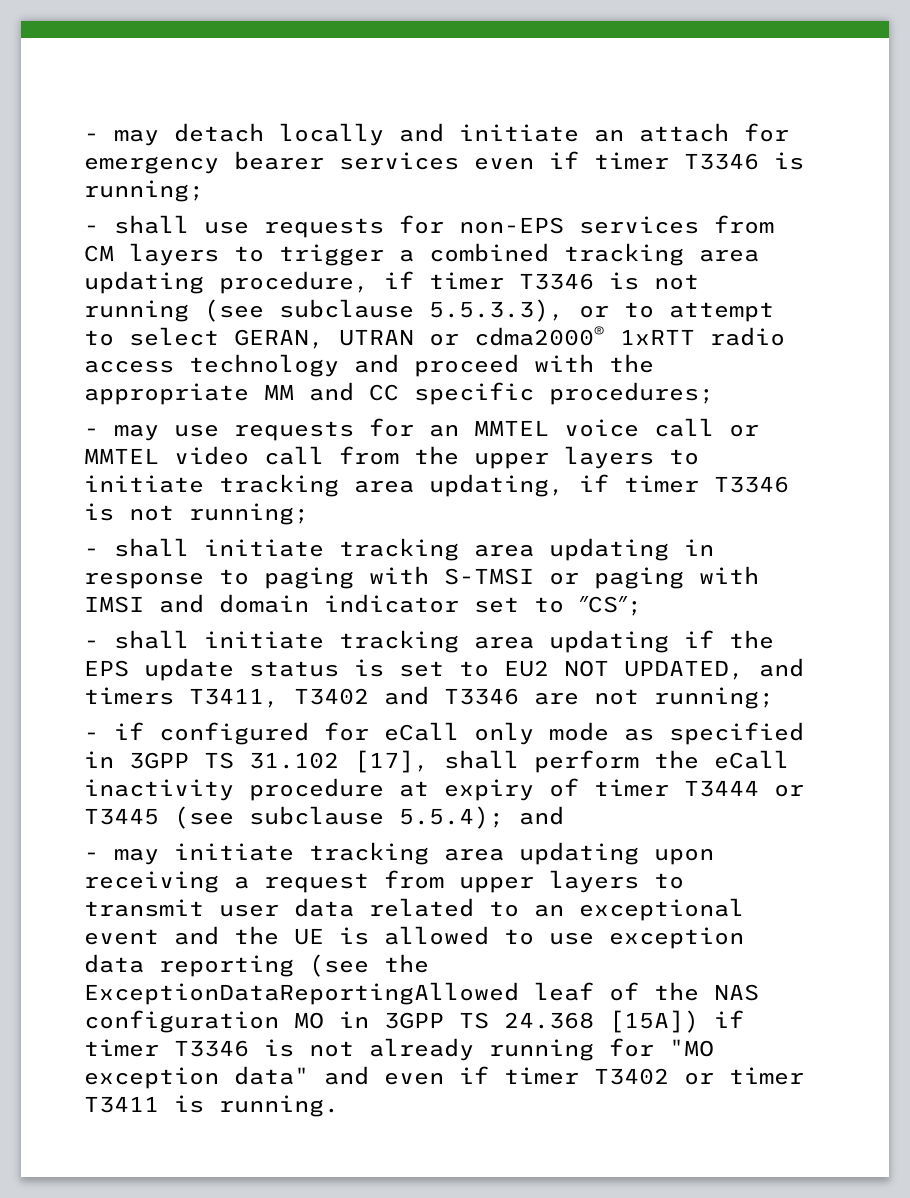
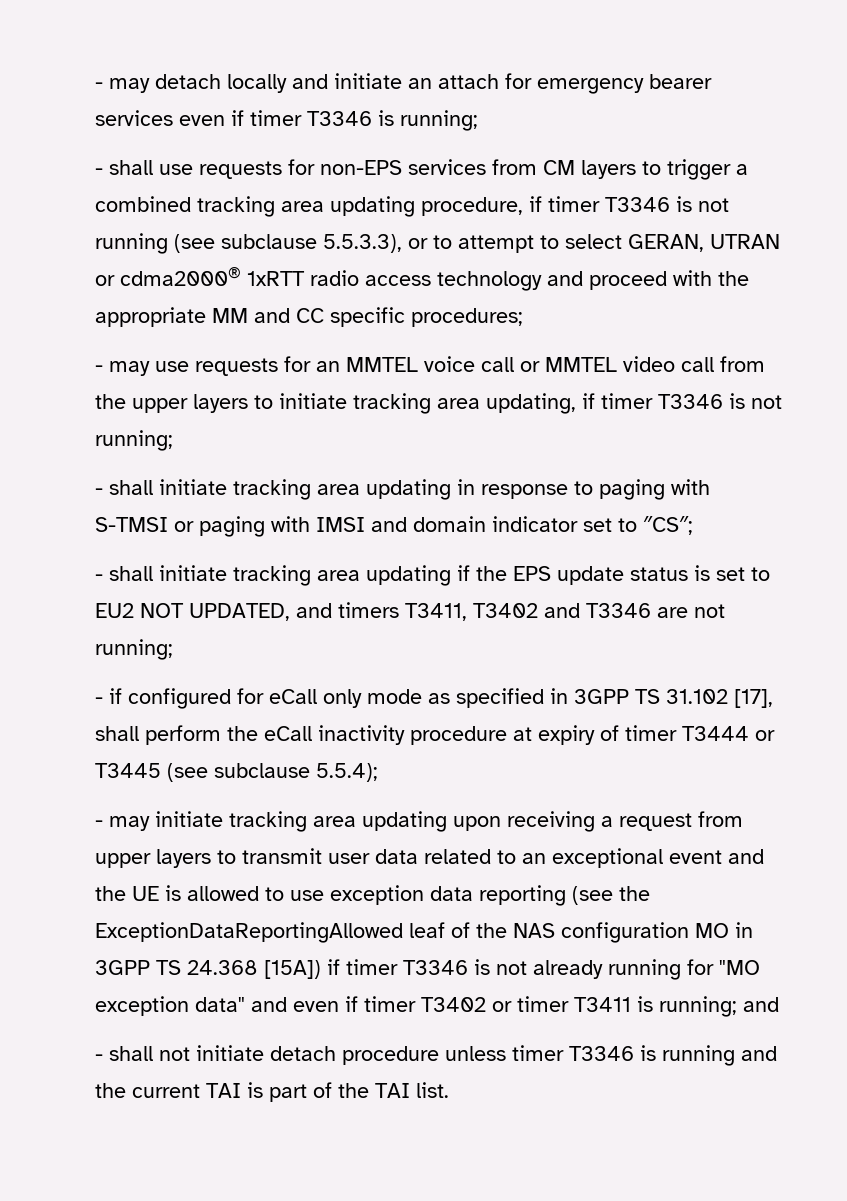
[518,806,564,825] and -> (378, 772) none
[218,1095,339,1117] running. -> [658,996,779,1017] [94,1045,777,1066] [94,1082,449,1102] running; and // - shall not initiate detach procedure unless timer T3346 is running and the current TAI is part of the TAI list.

